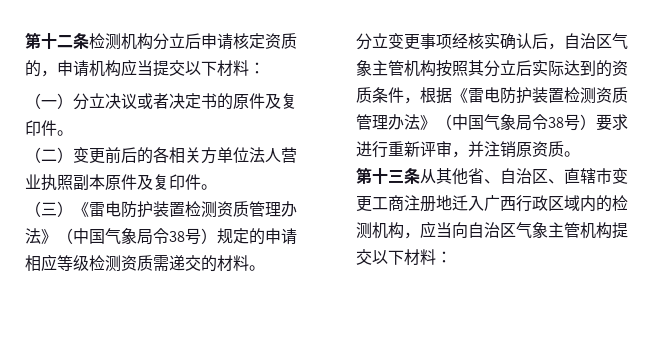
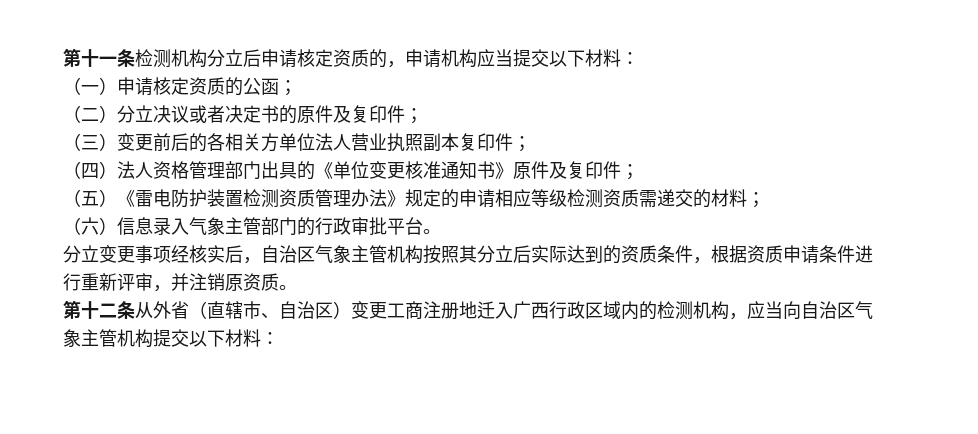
[25,32,73,49] 第十二 -> [63,48,117,67] 第十一
(73, 101) none -> [117,77,297,96] [63,105,117,123] 申请核定资质的公函； // （二）
[57,130,73,136] [25,147,57,163] 。 // （二 -> [405,108,423,124] [63,133,99,151] ； // （三
[105,174,217,190] [25,201,57,217] 原件及复印件。 // （三 -> [459,133,531,152] [63,161,639,180] [63,189,99,207] 复印件； // （四）法人资格管理部门出具的《单位变更核准通知书》原件及复印件； // （五
[57,228,217,245] （中国气象局令38号） -> (405, 198) none
(249, 263) none -> [747,192,765,208] [63,217,423,236] ； // （六）信息录入气象主管部门的行政审批平台
[500,33,532,50] 确认 -> (225, 254) none
[452,87,628,104] [356,114,628,131] 《雷电防护装置检测资质管理办法》（中国气象局令38号）要求 -> [747,245,855,264] 资质申请条件
[388,167,612,185] 三条从其他省、自治区、直辖市 -> [99,301,351,319] 二条从外省（直辖市、自治区）

